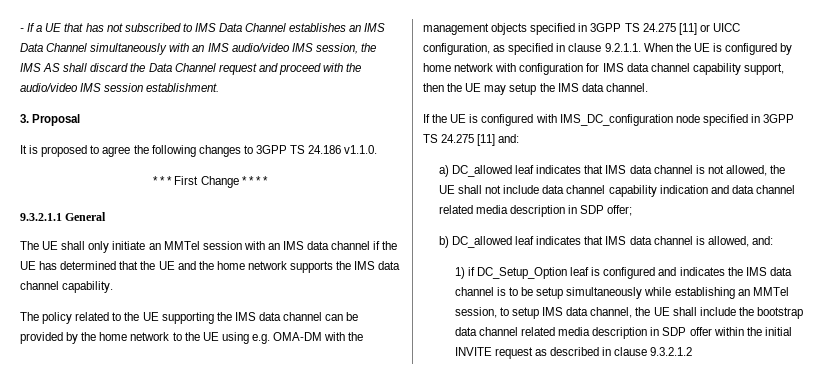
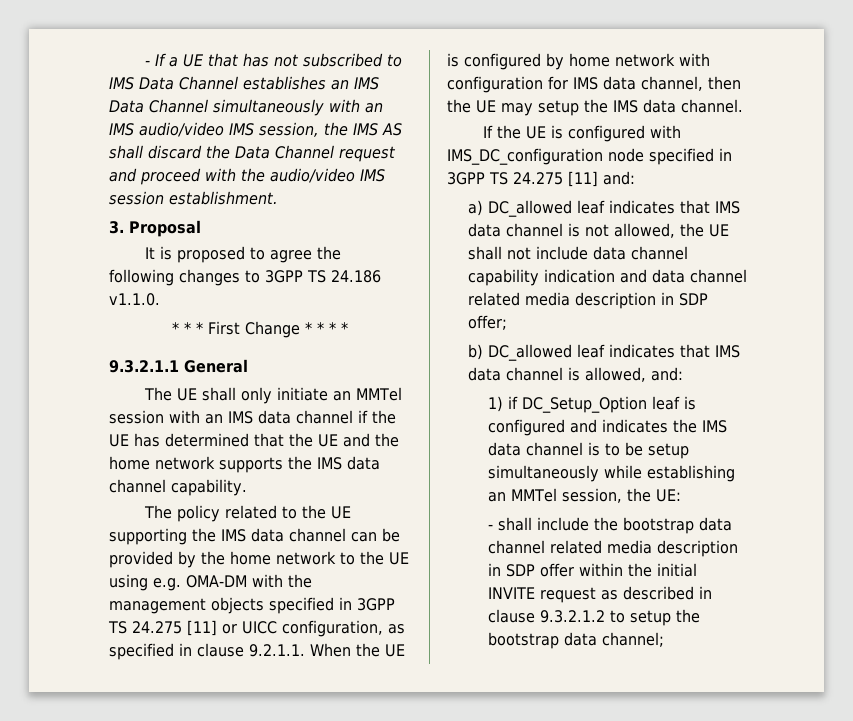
[650,63,784,75] channel capability support, -> [641,76,703,91] channel,
[499,307,670,319] to setup IMS data channel, the UE -> [627,488,682,502] [488,524,494,530] the UE: // -
(693, 351) none -> [610,609,701,626] [488,632,665,649] to setup the bootstrap data channel;

